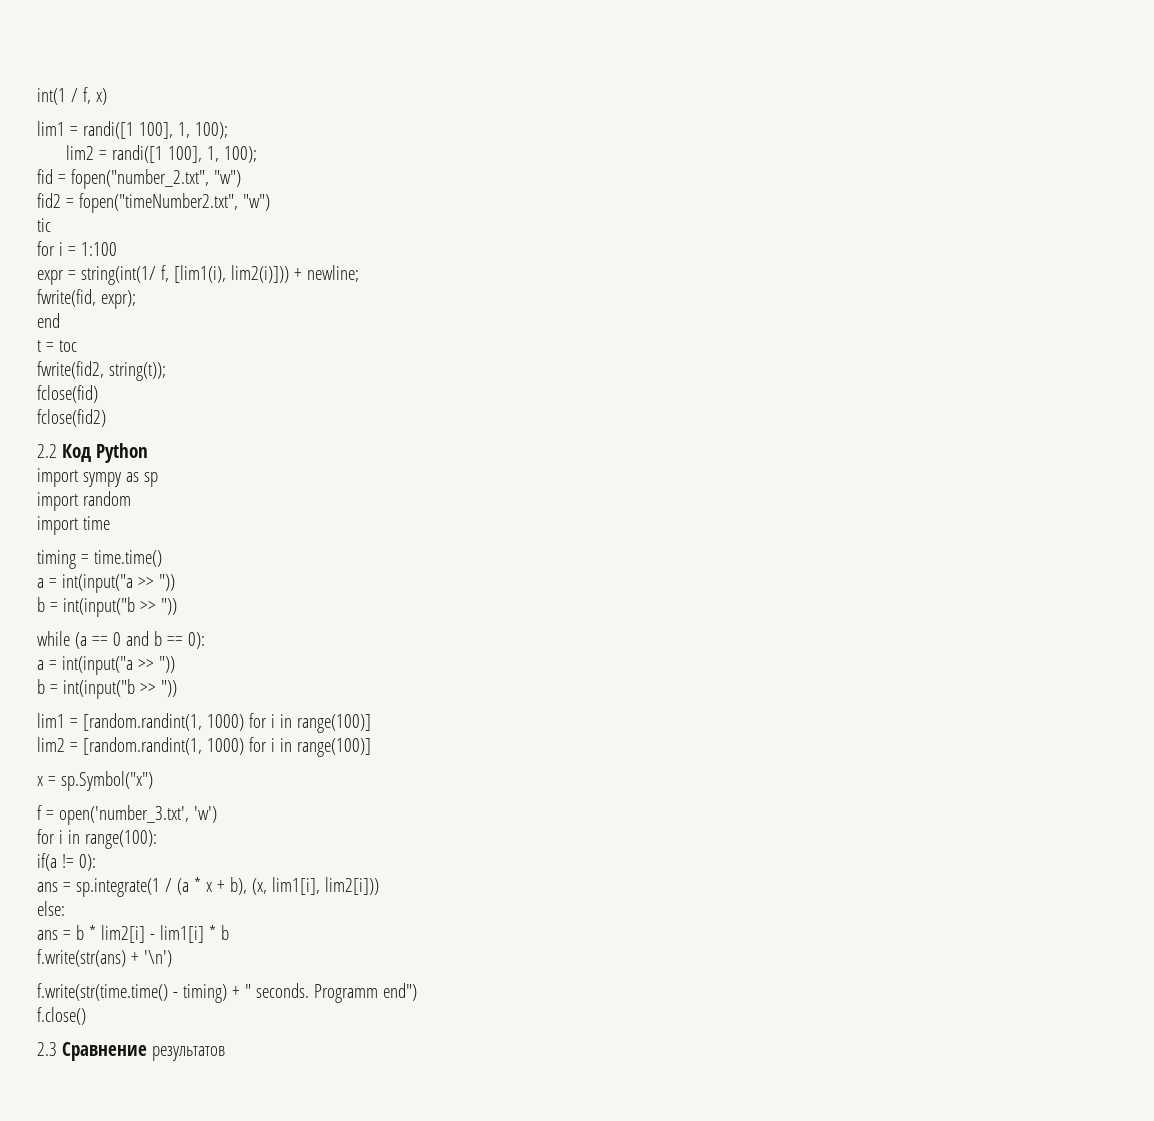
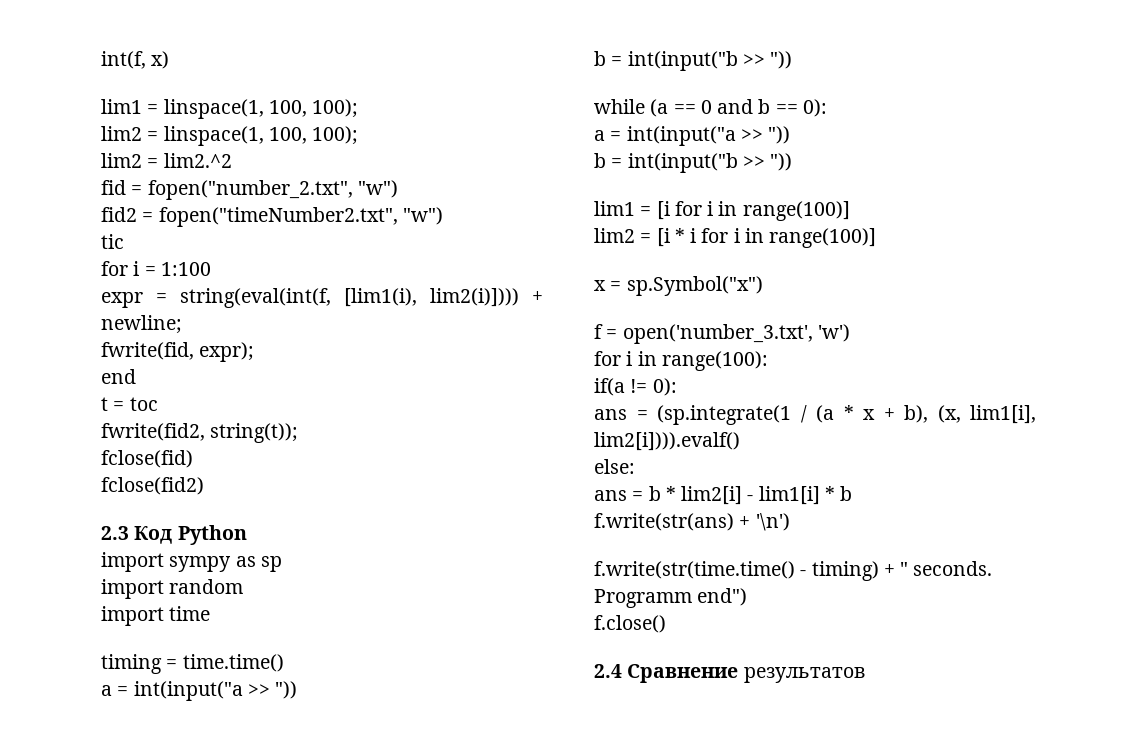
[37,87,91,105] int(1 / f, -> [101,51,146,69] int(f,
[82,121,228,139] [65,145,257,163] randi([1 100], 1, 100); // lim2 = randi([1 100], 1, 100); -> [163,99,359,119] [101,126,359,146] [101,153,232,168] linspace(1, 100, 100); // lim2 = linspace(1, 100, 100); // lim2 = lim2.^2
[80,265,289,285] string(int(1/ f, [lim1(i), lim2(i)])) -> [180,288,519,308] string(eval(int(f, [lim1(i), lim2(i)])))
[37,444,57,458] 2.2 -> [101,526,129,540] 2.3
[82,713,244,731] [random.randint(1, 1000) -> [656,201,670,220] [i
[82,737,244,755] [random.randint(1, 1000) -> [656,228,697,247] [i * i
[75,878,160,897] sp.integrate(1 -> [657,405,791,425] (sp.integrate(1
[324,877,379,895] lim2[i])) -> [594,432,740,451] lim2[i]))).evalf()
[37,1042,57,1056] 2.3 -> [594,664,622,678] 2.4

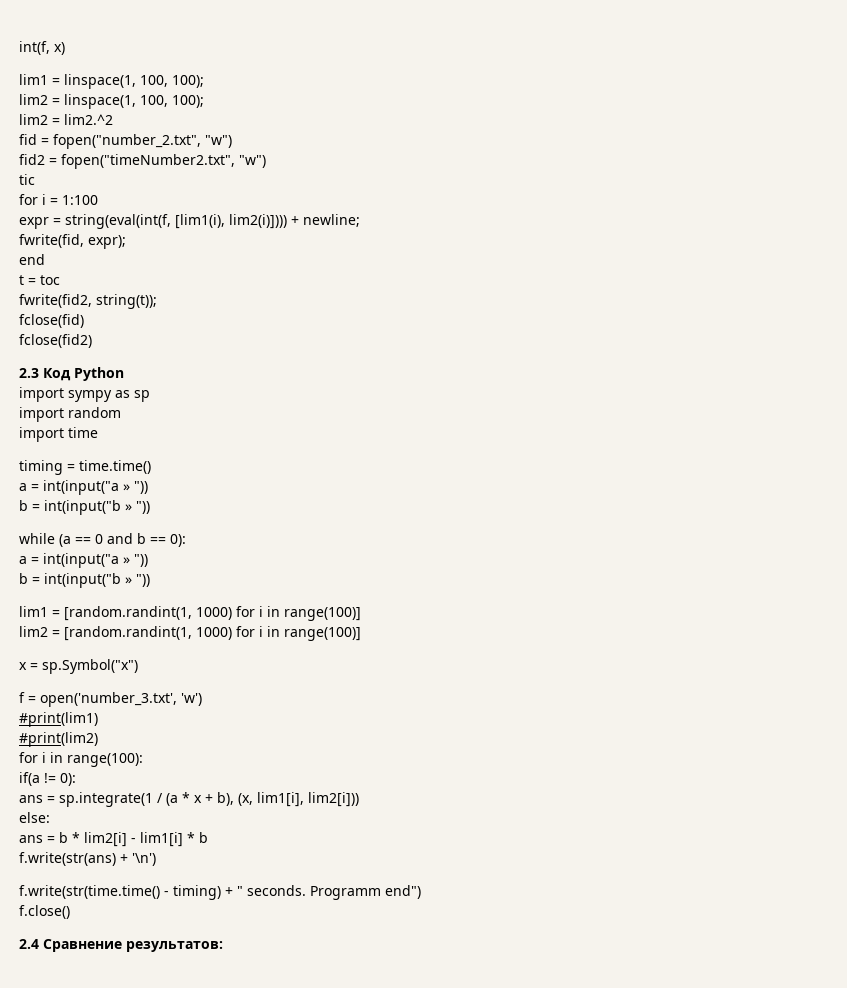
[247,681,298,699] [594,51,765,71] >> ")) // b = int(input("b >> -> [123,481,148,494] [19,500,132,515] » ")) // b = int(input("b »
[740,126,791,144] [594,153,765,173] >> ")) // b = int(input("b >> -> [123,554,148,567] [19,573,132,588] » ")) // b = int(input("b »
[656,201,670,220] [i -> [64,606,232,621] [random.randint(1, 1000)
[656,228,697,247] [i * i -> [64,626,232,641] [random.randint(1, 1000)
(850, 333) none -> [19,712,98,727] [19,732,98,747] // #print(lim1) // #print(lim2)
[657,405,791,425] (sp.integrate(1 -> [59,792,153,807] sp.integrate(1
[594,432,740,451] lim2[i]))).evalf() -> [308,792,359,807] lim2[i]))
[743,667,866,683] результатов -> [126,941,223,952] результатов:

